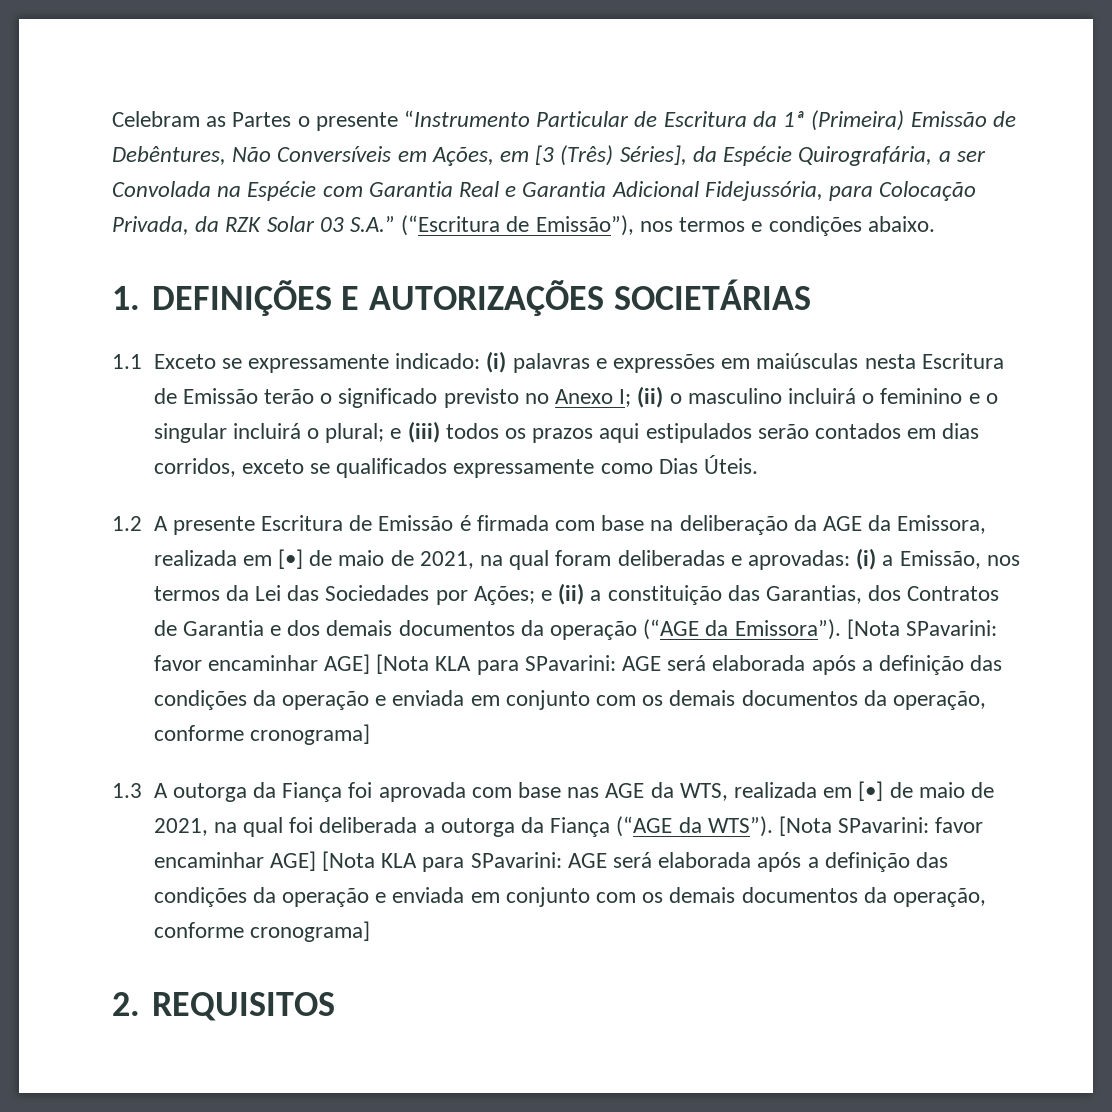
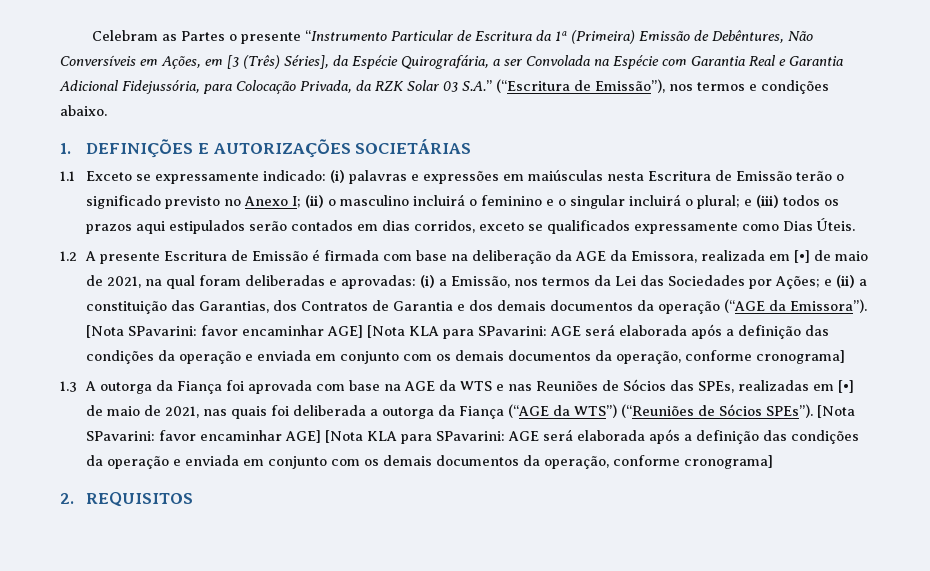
[567,781,995,801] [153,817,283,837] nas AGE da WTS, realizada em [•] de maio de 2021, na qual -> [384,379,855,393] [86,405,268,419] na AGE da WTS e nas Reuniões de Sócios das SPEs, realizadas em [•] de maio de 2021, nas quais
[707,816,773,837] WTS”). -> [574,404,814,418] WTS”) (“Reuniões de Sócios SPEs”).

